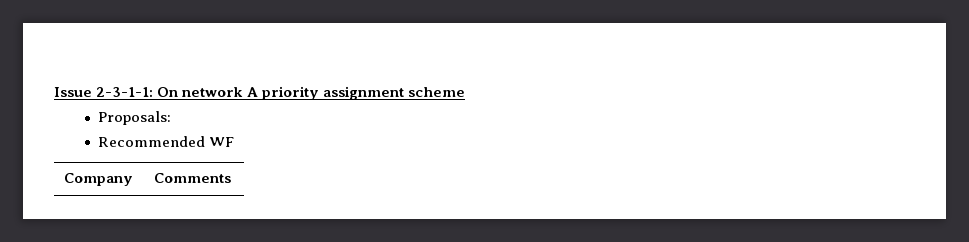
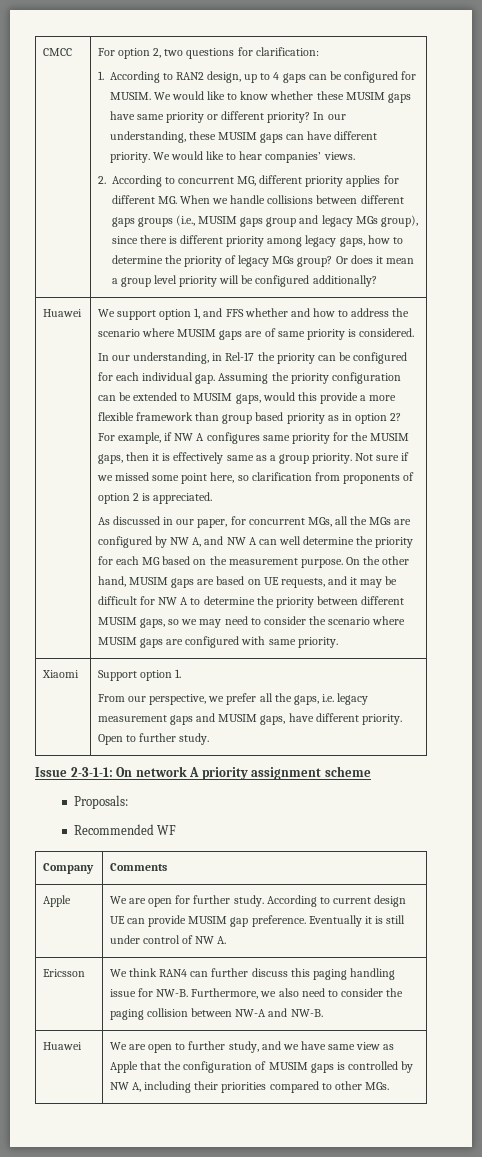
(54, 92) none -> [43,48,73,56] [98,47,319,59] [98,71,416,83] [109,91,411,103] [109,111,346,123] [109,131,378,143] [109,151,355,163] [98,175,399,187] [111,195,404,204] [111,215,418,227] [111,235,403,247] [111,255,414,267] [111,275,377,287] [43,309,83,317] [98,308,410,320] [98,328,414,340] [98,352,407,364] [98,372,401,384] [98,392,397,404] [98,412,401,424] [98,432,410,444] [98,452,410,464] [97,472,414,484] [98,492,213,504] [98,516,412,528] [98,536,414,548] [98,556,410,568] [98,576,398,588] [98,596,404,608] [98,616,406,628] [98,636,338,648] [42,670,80,678] [98,669,182,681] [98,693,368,705] [98,713,402,725] [98,733,210,745] CMCC | For option 2, two questions for clarification: // 1. According to RAN2 design, up to 4 gaps can be configured for MUSIM. We would like to know whether these MUSIM gaps have same priority or different priority? In our understanding, these MUSIM gaps can have different priority. We would like to hear companies’ views. // 2. According to concurrent MG, different priority applies for different MG. When we handle collisions between different gaps groups (i.e., MUSIM gaps group and legacy MGs group), since there is different priority among legacy gaps, how to determine the priority of legacy MGs group? Or does it mean a group level priority will be configured additionally? // Huawei | We support option 1, and FFS whether and how to address the scenario where MUSIM gaps are of same priority is considered. // In our understanding, in Rel-17 the priority can be configured for each individual gap. Assuming the priority configuration can be extended to MUSIM gaps, would this provide a more flexible framework than group based priority as in option 2? For example, if NW A configures same priority for the MUSIM gaps, then it is effectively same as a group priority. Not sure if we missed some point here, so clarification from proponents of option 2 is appreciated. // As discussed in our paper, for concurrent MGs, all the MGs are configured by NW A, and NW A can well determine the priority for each MG based on the measurement purpose. On the other hand, MUSIM gaps are based on UE requests, and it may be difficult for NW A to determine the priority between different MUSIM gaps, so we may need to consider the scenario where MUSIM gaps are configured with same priority. // Xiaomi | Support option 1. // From our perspective, we prefer all the gaps, i.e. legacy measurement gaps and MUSIM gaps, have different priority. Open to further study. //
(232, 178) none -> [43,895,72,907] [110,895,406,907] [110,915,405,927] [110,935,227,944] [43,969,86,977] [110,968,395,980] [110,988,403,999] [110,1008,323,1020] [43,1042,83,1050] [110,1041,395,1053] [110,1061,413,1073] [110,1081,389,1093] // Apple | We are open for further study. According to current design UE can provide MUSIM gap preference. Eventually it is still under control of NW A. // Ericsson | We think RAN4 can further discuss this paging handling issue for NW-B. Furthermore, we also need to consider the paging collision between NW-A and NW-B. // Huawei | We are open to further study, and we have same view as Apple that the configuration of MUSIM gaps is controlled by NW A, including their priorities compared to other MGs.

